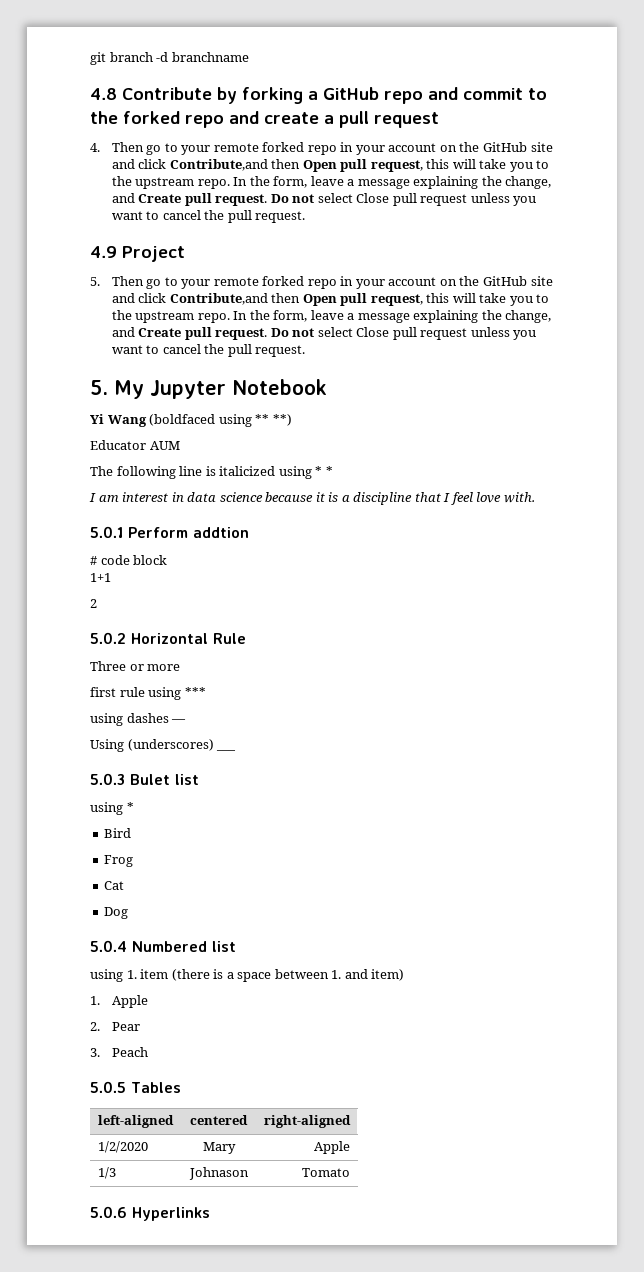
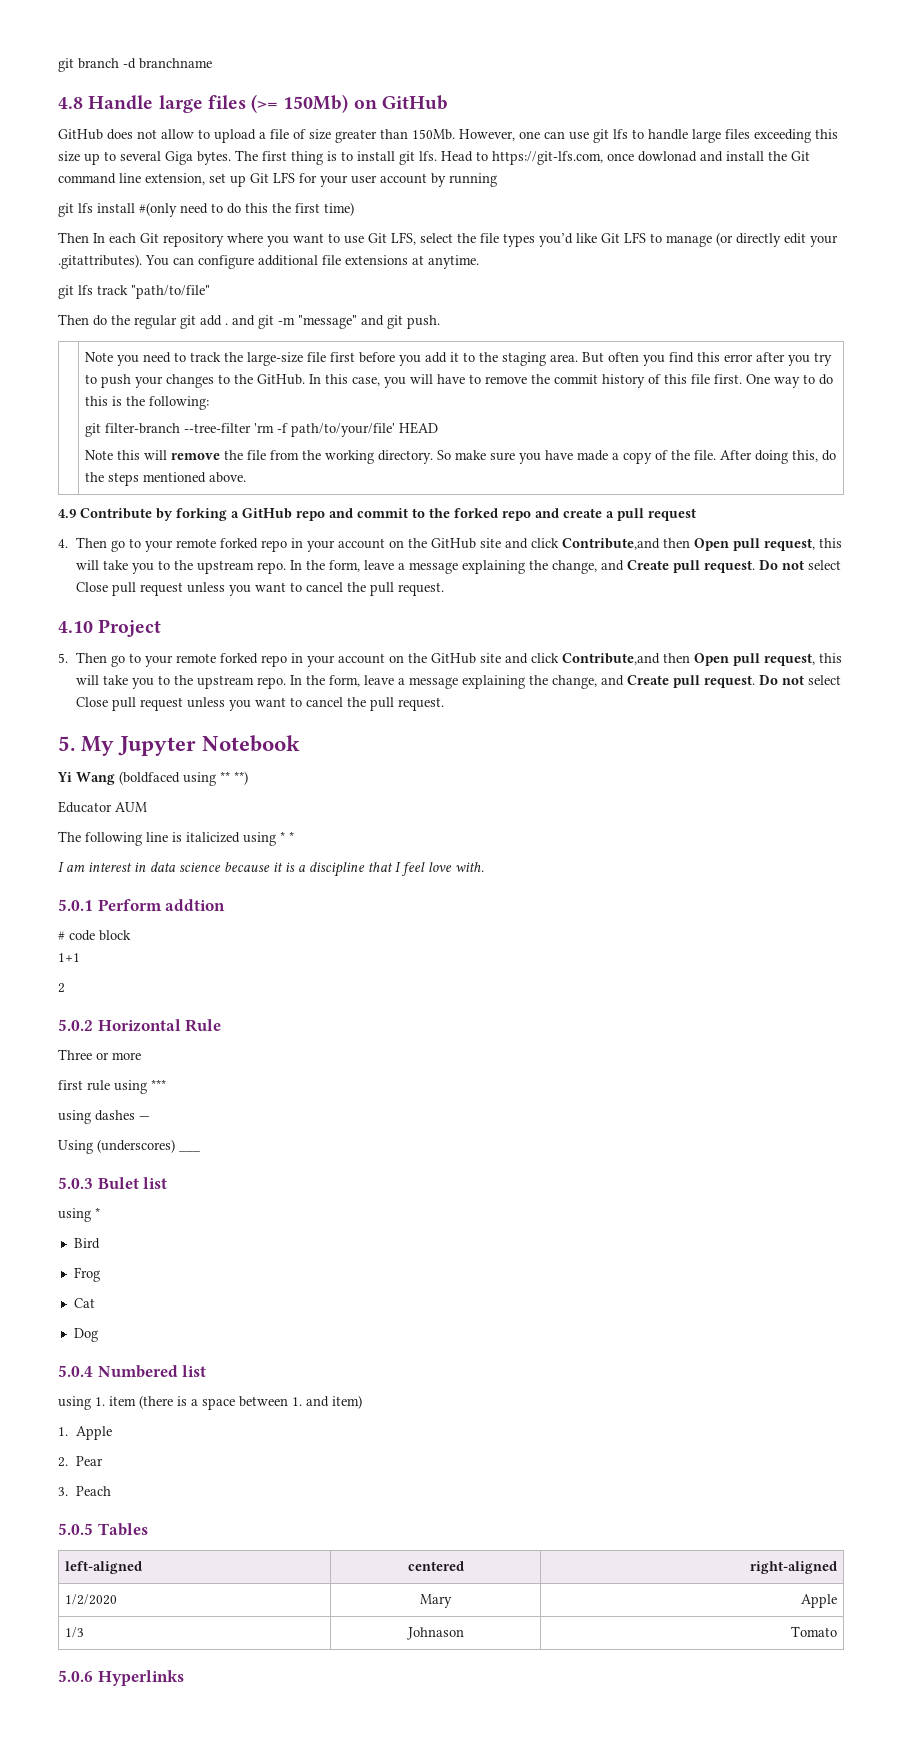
(117, 94) none -> [88,94,448,113] [58,129,838,143] [58,150,810,165] [58,172,497,187] [58,202,354,217] [58,232,838,247] [58,254,479,269] [58,285,210,299] [58,314,440,329] [84,352,832,366] [84,374,833,388] [84,396,209,410] [84,422,438,437] [84,450,836,464] [84,472,246,486] [58,509,76,518] Handle large files (>= 150Mb) on GitHub // GitHub does not allow to upload a file of size greater than 150Mb. However, one can use git lfs to handle large files exceeding this size up to several Giga bytes. The first thing is to install git lfs. Head to https://git-lfs.com, once dowlonad and install the Git command line extension, set up Git LFS for your user account by running // git lfs install #(only need to do this the first time) // Then In each Git repository where you want to use Git LFS, select the file types you’d like Git LFS to manage (or directly edit your .gitattributes). You can configure additional file extensions at anytime. // git lfs track "path/to/file" // Then do the regular git add . and git -m "message" and git push. // | Note you need to track the large-size file first before you add it to the staging area. But often you find this error after you try to push your changes to the GitHub. In this case, you will have to remove the commit history of this file first. One way to do this is the following: // git filter-branch --tree-filter 'rm -f path/to/your/file' HEAD // Note this will remove the file from the working directory. So make sure you have made a copy of the file. After doing this, do the steps mentioned above. // 4.9
[90,246,117,258] 4.9 -> [58,621,93,633] 4.10

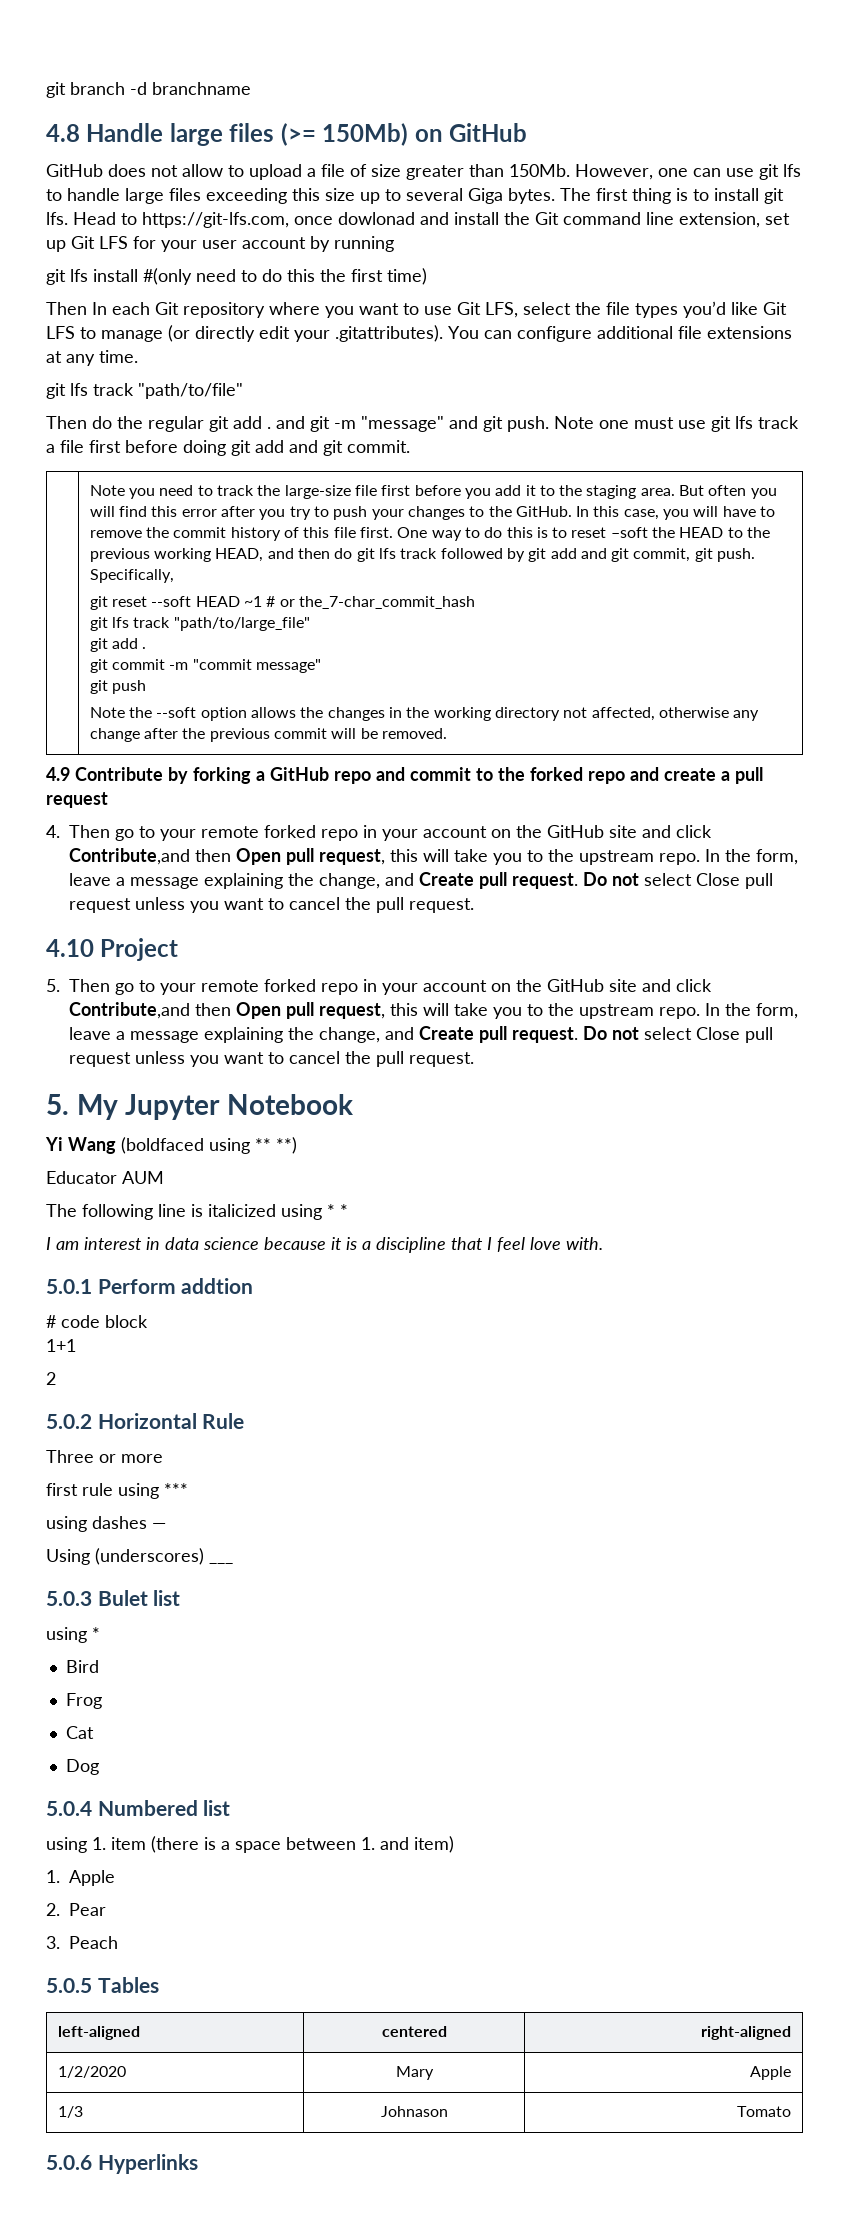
[428,255,479,269] anytime. -> [66,350,138,366] any time.
(440, 322) none -> [554,416,799,432] [46,440,410,456] Note one must use git lfs track a file first before doing git add and git commit.
(665, 360) none -> [89,506,115,517] will
[125,396,209,410] [84,422,438,437] [84,450,836,464] [84,472,246,486] the following: // git filter-branch --tree-filter 'rm -f path/to/your/file' HEAD // Note this will remove the file from the working directory. So make sure you have made a copy of the file. After doing this, do the steps mentioned above. -> [552,527,771,538] [89,548,756,562] [89,569,174,583] [89,596,475,610] [89,617,310,631] [89,638,147,652] [89,659,321,673] [89,680,146,694] [89,707,760,721] [89,728,447,742] to reset –soft the HEAD to the previous working HEAD, and then do git lfs track followed by git add and git commit, git push. Specifically, // git reset --soft HEAD ~1 # or the_7-char_commit_hash // git lfs track "path/to/large_file" // git add . // git commit -m "commit message" // git push // Note the --soft option allows the changes in the working directory not affected, otherwise any change after the previous commit will be removed.

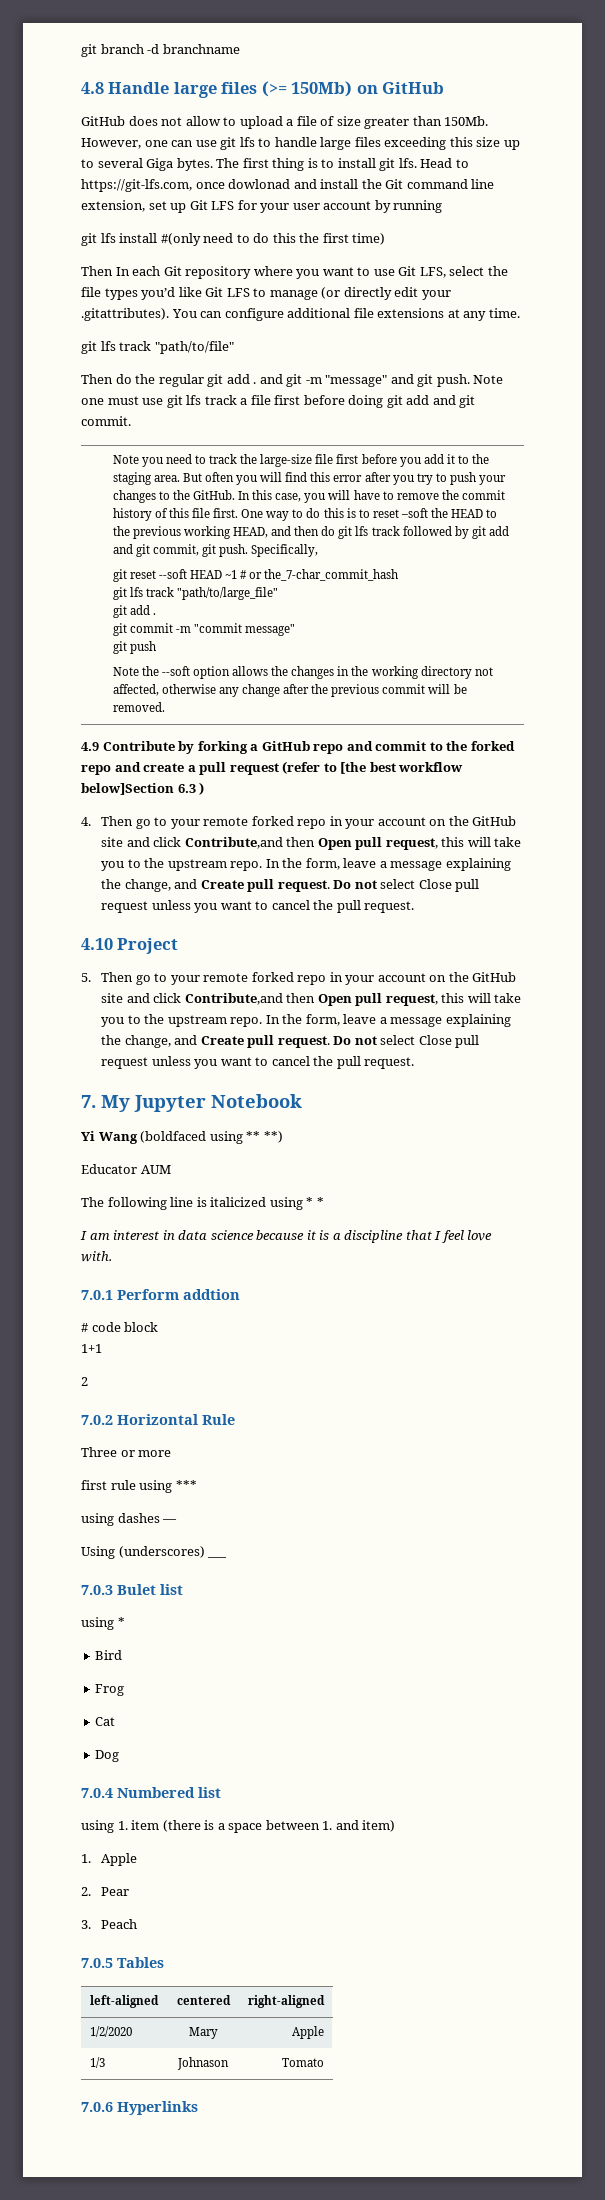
(108, 800) none -> [282,761,464,774] [81,782,205,795] (refer to [the best workflow below]Section 6.3 )
[46,1094,69,1115] 5. -> [81,1095,96,1108] 7.
[46,1279,92,1294] 5.0.1 -> [81,1290,113,1300] 7.0.1
[46,1414,92,1429] 5.0.2 -> [81,1415,113,1425] 7.0.2
[46,1591,92,1606] 5.0.3 -> [81,1585,113,1595] 7.0.3
[46,1801,92,1816] 5.0.4 -> [81,1788,113,1798] 7.0.4
[46,1978,92,1993] 5.0.5 -> [81,1958,113,1968] 7.0.5
[46,2155,92,2170] 5.0.6 -> [81,2102,113,2112] 7.0.6

